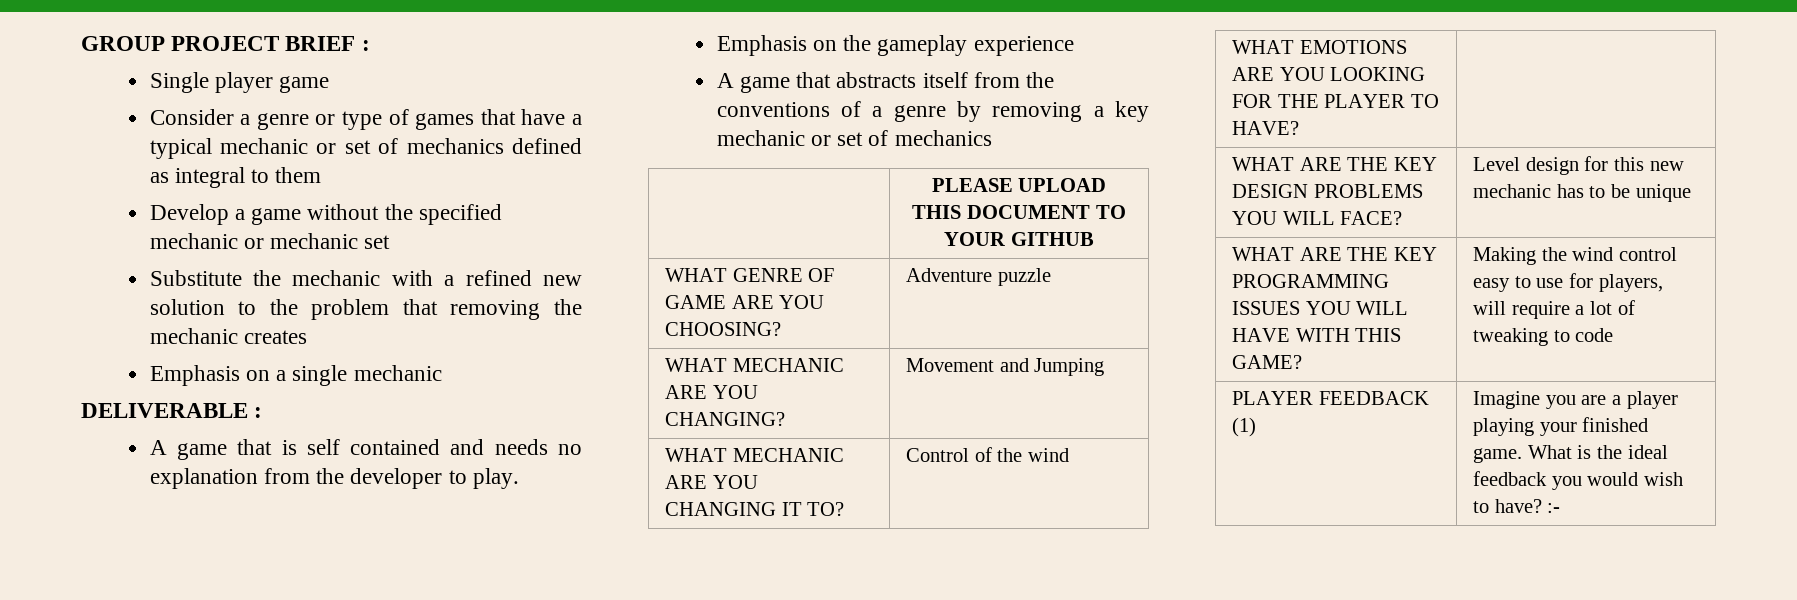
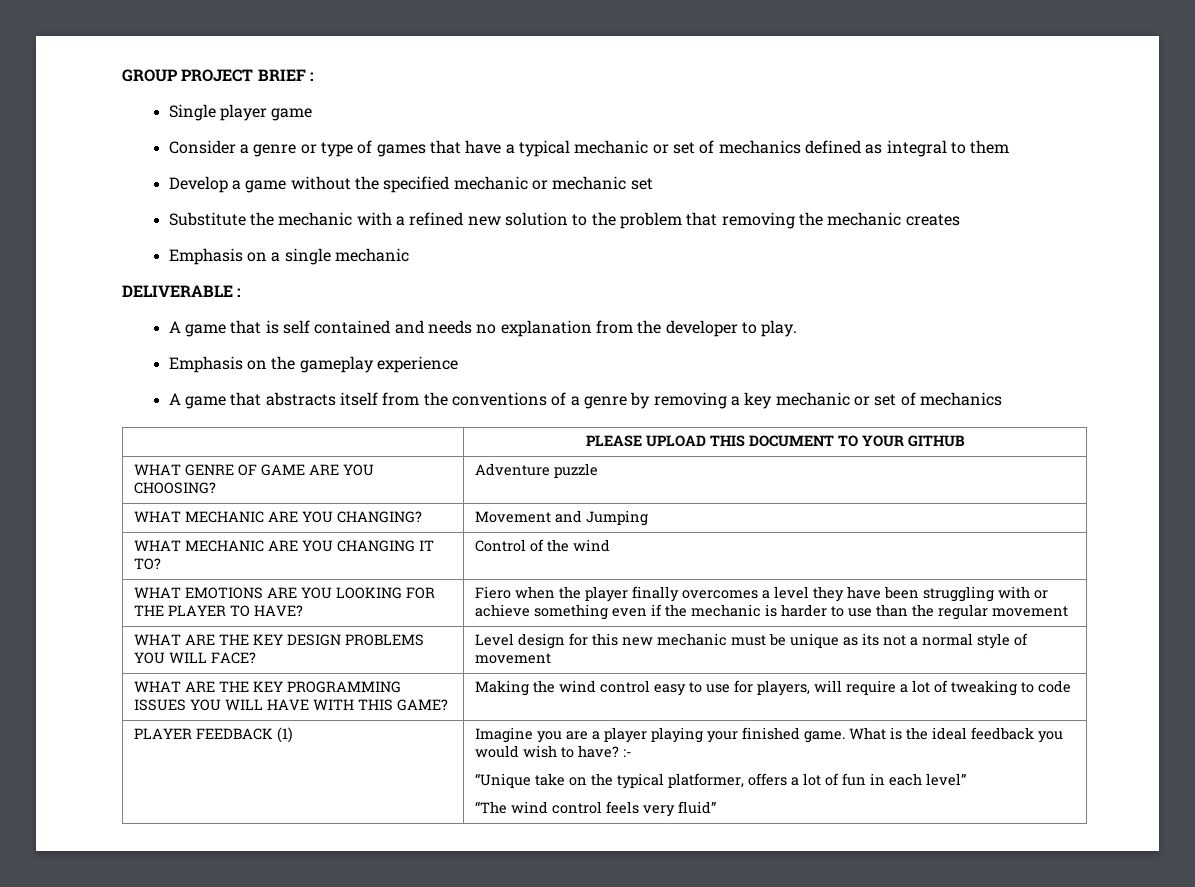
(1300, 128) none -> [475,586,1049,602] [475,604,1069,620] Fiero when the player finally overcomes a level they have been struggling with or achieve something even if the mechanic is harder to use than the regular movement
[1556,184,1606,198] has to -> [731,635,767,646] must
(1691, 193) none -> [843,633,1029,649] [475,653,552,664] as its not a normal style of movement
(1561, 508) none -> [475,773,967,789] [475,801,717,817] // “Unique take on the typical platformer, offers a lot of fun in each level” // “The wind control feels very fluid”

